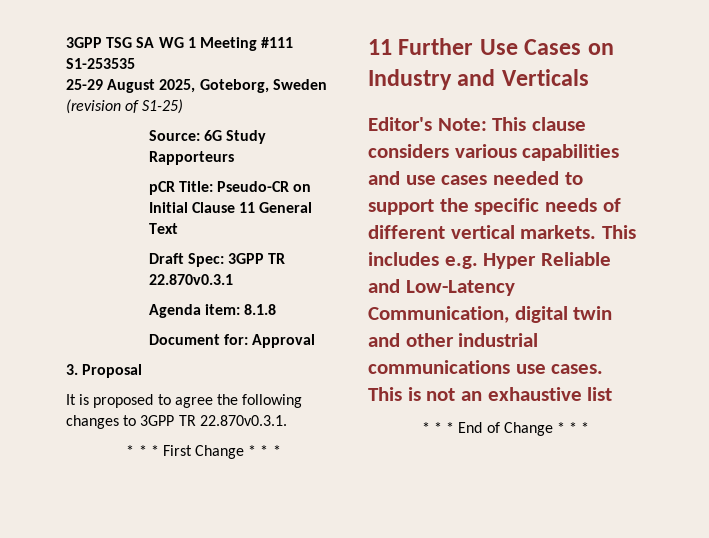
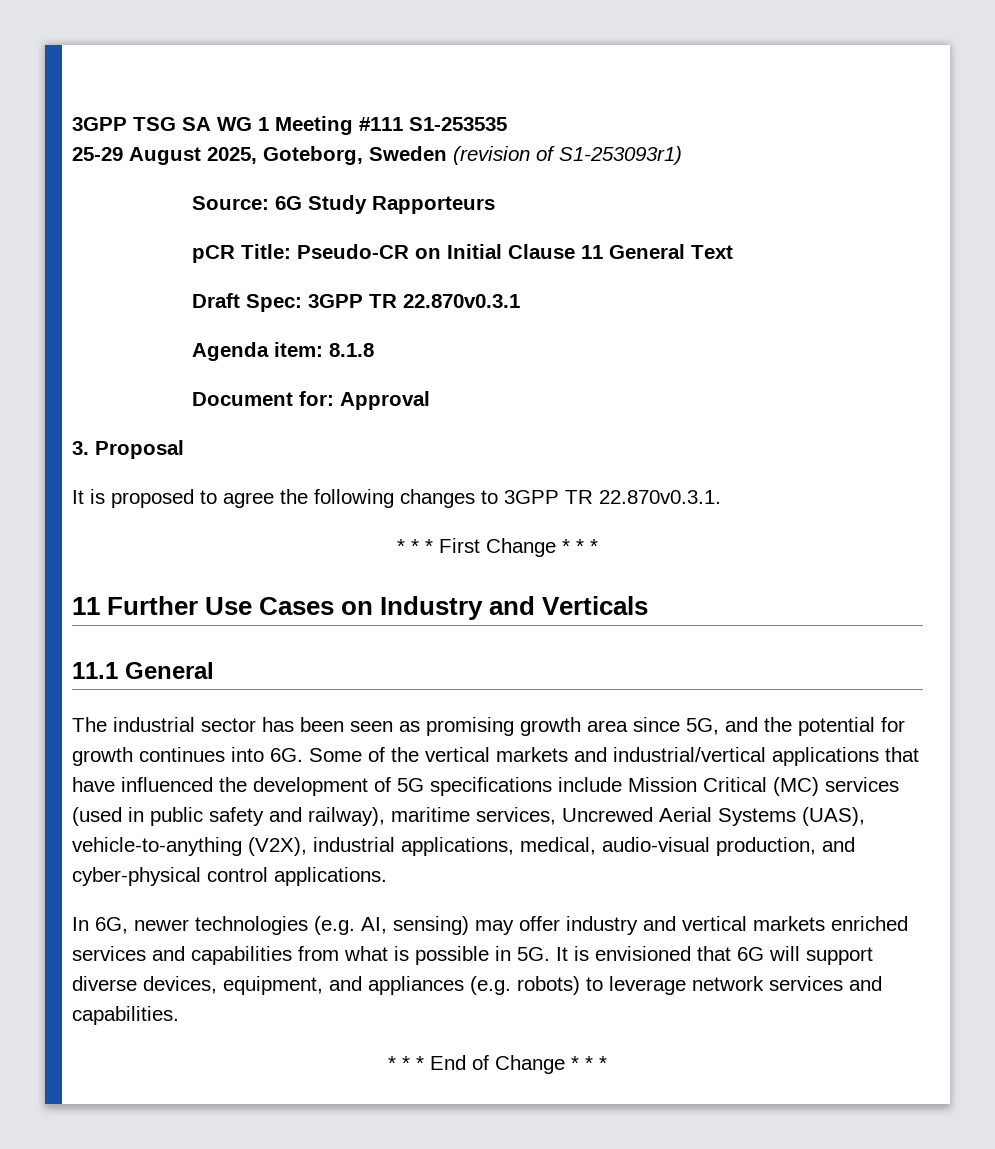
[142,99,184,114] S1-25) -> [559,146,682,165] S1-253093r1)
[368,117,587,131] [368,144,620,161] [368,171,583,185] [368,198,621,215] [368,225,637,239] [368,252,612,269] [368,279,515,296] [368,306,613,323] [368,333,539,347] [368,360,604,374] [368,387,613,401] Editor's Note: This clause considers various capabilities and use cases needed to support the specific needs of different vertical markets. This includes e.g. Hyper Reliable and Low-Latency Communication, digital twin and other industrial communications use cases. This is not an exhaustive list -> [72,662,214,679] [72,717,905,736] [72,747,919,766] [72,777,899,796] [72,807,865,826] [72,837,855,856] [72,867,387,886] [72,916,908,935] [72,946,873,965] [72,976,882,995] [72,1006,179,1025] 11.1 General // The industrial sector has been seen as promising growth area since 5G, and the potential for growth continues into 6G. Some of the vertical markets and industrial/vertical applications that have influenced the development of 5G specifications include Mission Critical (MC) services (used in public safety and railway), maritime services, Uncrewed Aerial Systems (UAS), vehicle-to-anything (V2X), industrial applications, medical, audio-visual production, and cyber-physical control applications. // In 6G, newer technologies (e.g. AI, sensing) may offer industry and vertical markets enriched services and capabilities from what is possible in 5G. It is envisioned that 6G will support diverse devices, equipment, and appliances (e.g. robots) to leverage network services and capabilities.

